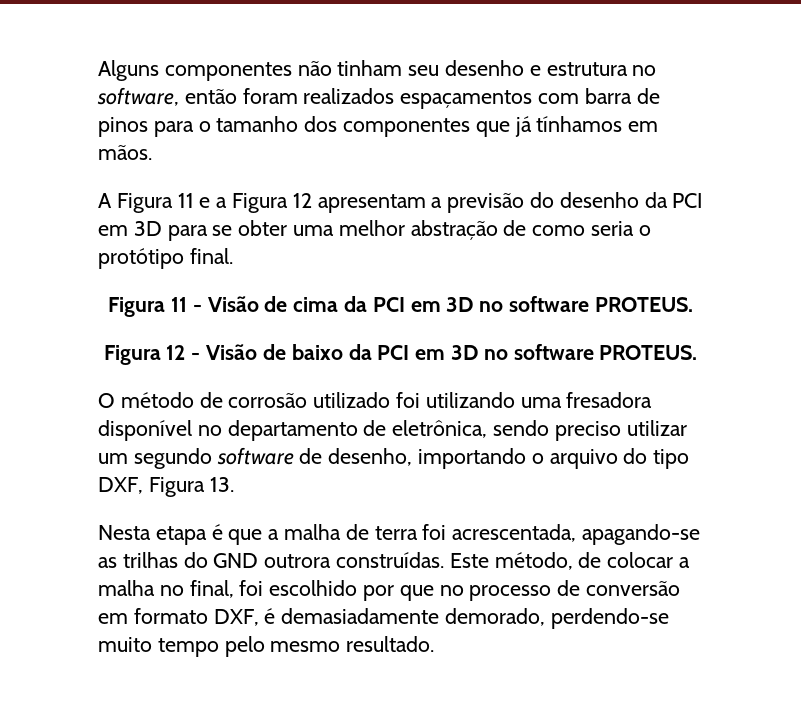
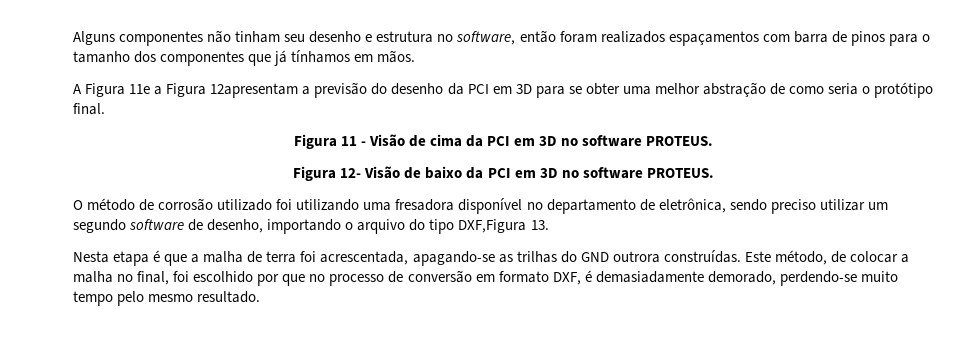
[177,193,426,213] 11 e a Figura 12 apresentam -> [129,83,299,98] 11e a Figura 12apresentam
[166,345,201,360] 12 - -> [340,168,362,178] 12-
[98,477,205,497] DXF, Figura -> [458,219,527,233] DXF,Figura

